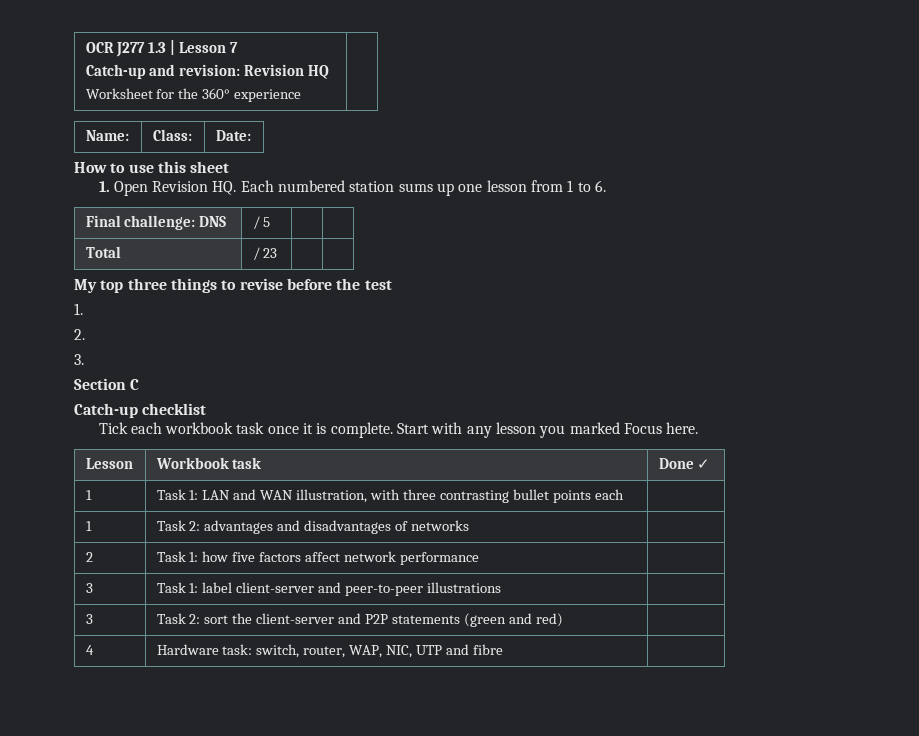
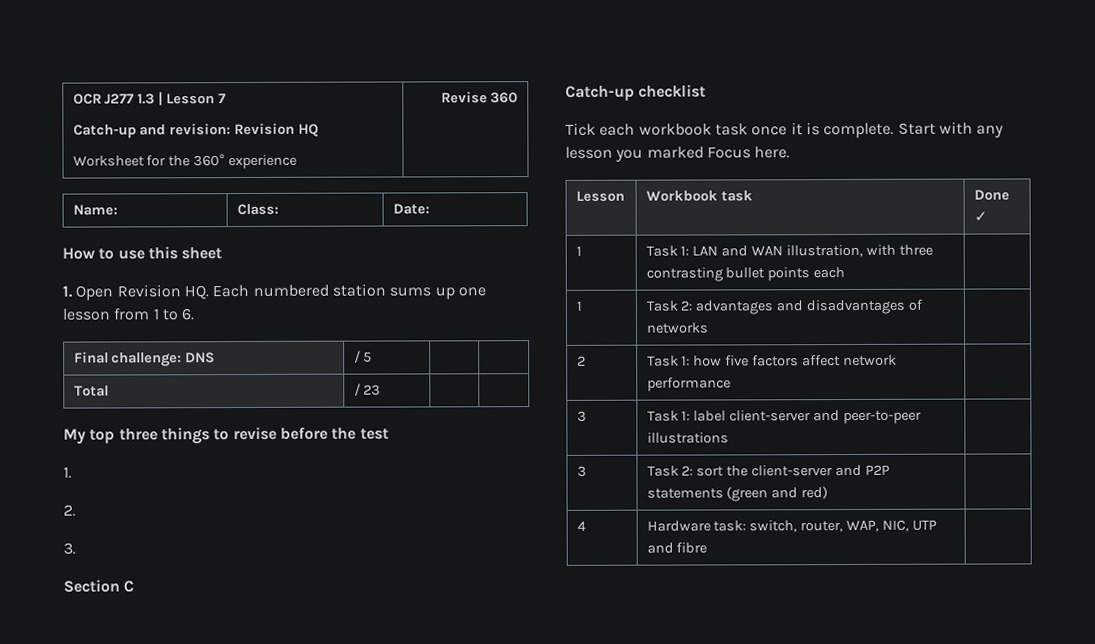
(302, 95) none -> [440,91,519,104] Revise 360

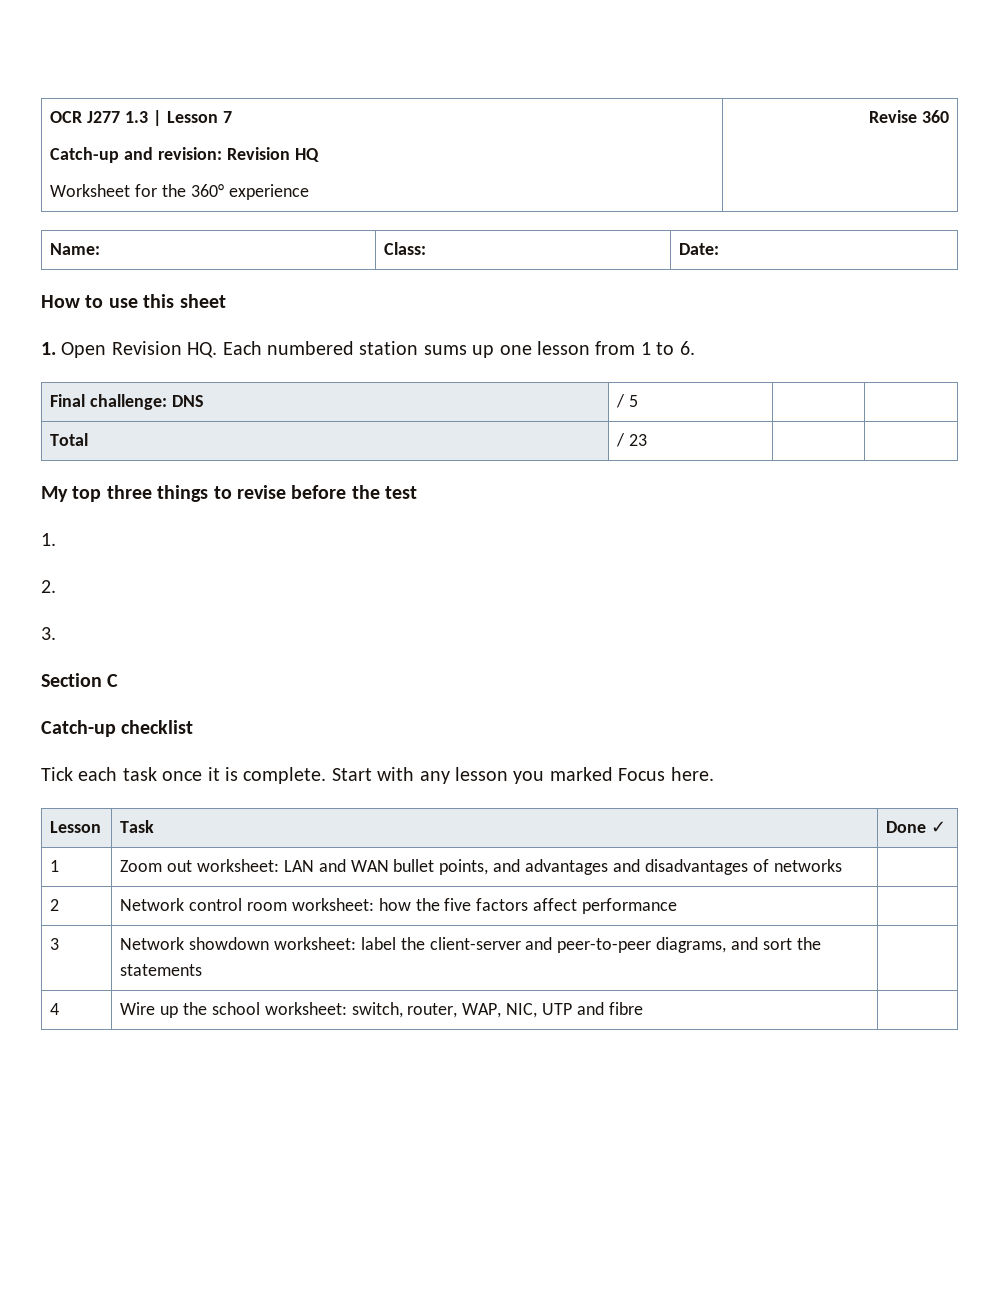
[638,123,712,136] workbook -> (118, 774) none
[645,190,753,202] Workbook task -> [120,820,155,833] Task
[645,244,933,258] [645,267,846,282] [575,300,582,311] [645,300,693,312] Task 1: LAN and WAN illustration, with three contrasting bullet points each | // 1 | Task 2: -> [120,859,521,875] Zoom out worksheet: LAN and WAN bullet points, and
[646,355,723,367] Task 1: how -> [120,898,440,911] Network control room worksheet: how the
[843,354,898,367] network -> (578, 904) none
[646,410,923,425] [646,432,729,444] [576,465,587,477] [646,464,891,477] [646,486,829,502] [576,520,586,531] [646,520,747,532] Task 1: label client-server and peer-to-peer illustrations | // 3 | Task 2: sort the client-server and P2P statements (green and red) | // 4 | Hardware task: -> [120,937,821,953] [120,964,203,976] [50,1003,60,1015] [120,1002,347,1018] Network showdown worksheet: label the client-server and peer-to-peer diagrams, and sort the statements | // 4 | Wire up the school worksheet:

